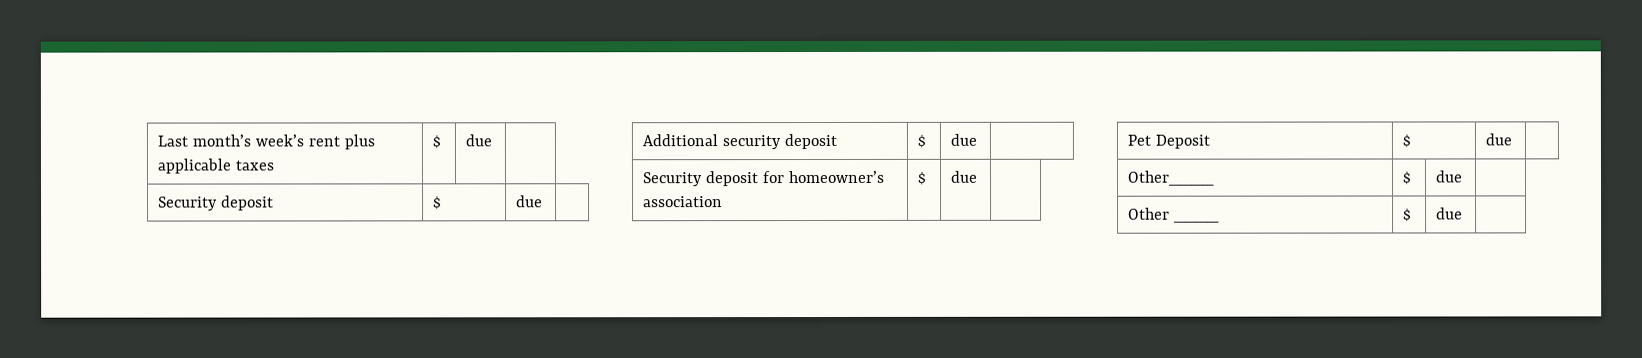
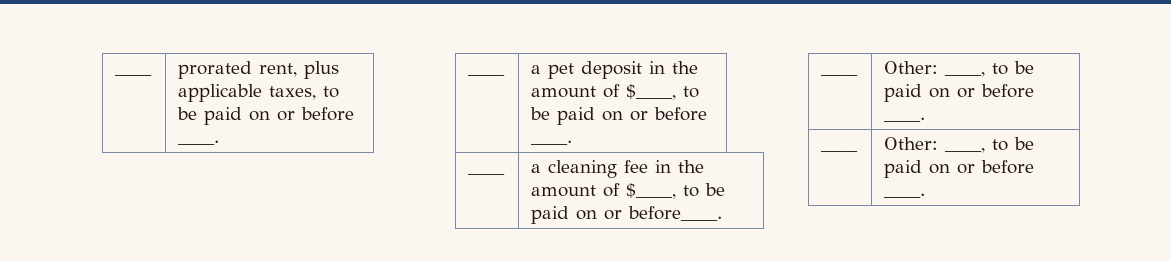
[157,134,375,150] [157,158,275,174] [432,135,442,149] [465,134,493,147] [158,195,275,211] [433,196,443,210] [516,195,544,208] [642,133,838,150] [917,134,927,148] [950,133,978,146] [642,170,886,187] [643,196,724,208] [917,171,928,185] [950,170,979,183] [1127,134,1211,149] [1402,134,1412,148] [1485,133,1513,146] [1127,170,1216,186] [1402,171,1413,185] [1435,170,1464,183] [1128,207,1221,223] [1403,208,1413,222] [1436,207,1464,220] Last month’s week’s rent plus applicable taxes | $ | due | // Security deposit | $ | due | // Additional security deposit | $ | due | // Security deposit for homeowner’s association | $ | due | // Pet Deposit | $ | due | // Other____ | $ | due | // Other ____ | $ | due | -> [115,74,153,76] [178,61,340,79] [178,84,340,102] [177,107,355,125] [178,140,220,145] [468,74,506,76] [531,61,699,79] [531,84,700,100] [530,107,708,125] [531,140,573,145] [468,173,506,175] [531,160,705,178] [531,183,726,199] [531,206,723,224] [821,74,859,76] [884,61,1035,77] [884,84,1035,102] [884,117,926,122] [821,150,859,152] [884,137,1035,153] [884,160,1035,178] [884,193,926,198] ____ | prorated rent, plus applicable taxes, to be paid on or before ____. // ____ | a pet deposit in the amount of $____, to be paid on or before ____. // ____ | a cleaning fee in the amount of $____, to be paid on or before____. // ____ | Other: ____, to be paid on or before ____. // ____ | Other: ____, to be paid on or before ____.

